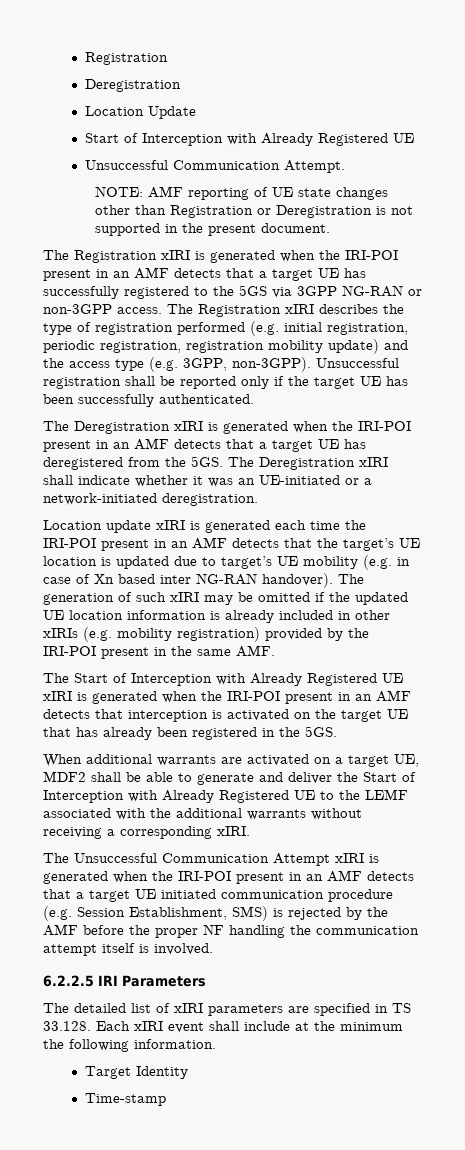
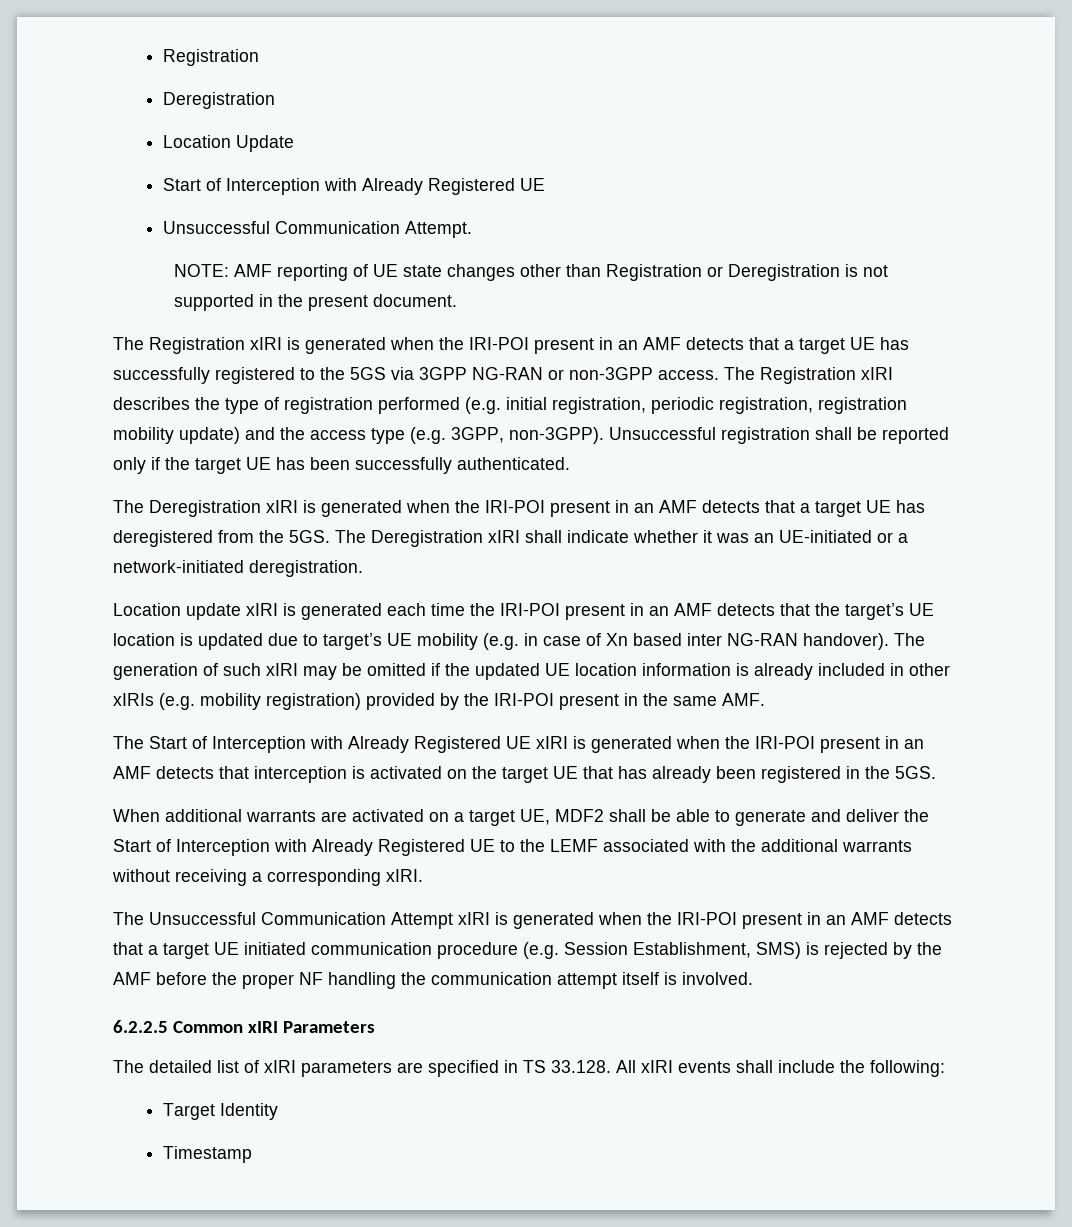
[98,975,118,986] IRI -> [172,1021,278,1033] Common xIRI
[96,1021,403,1033] [43,1039,216,1052] Each xIRI event shall include at the minimum the following information. -> [616,1060,945,1077] All xIRI events shall include the following:
[84,1093,166,1106] Time-stamp -> [162,1146,252,1163] Timestamp

